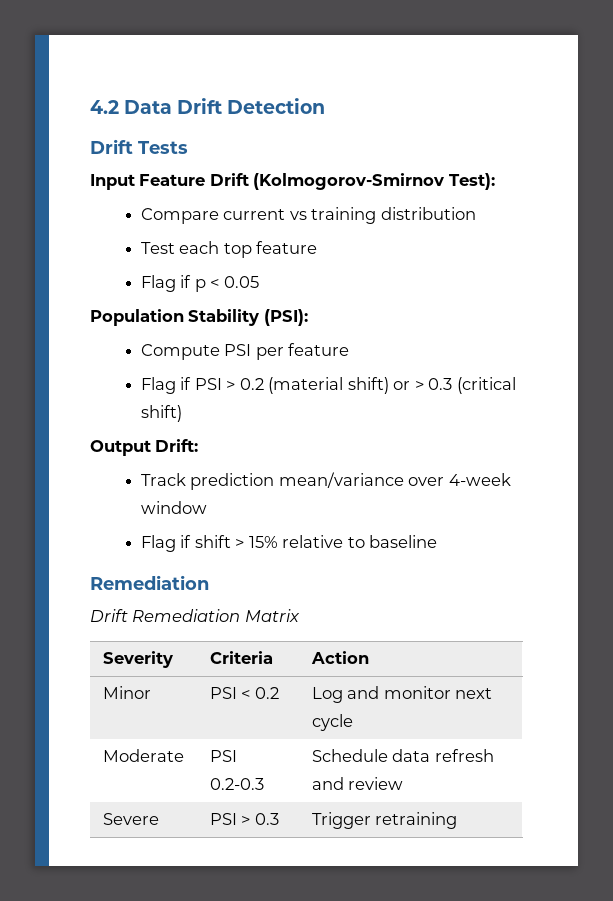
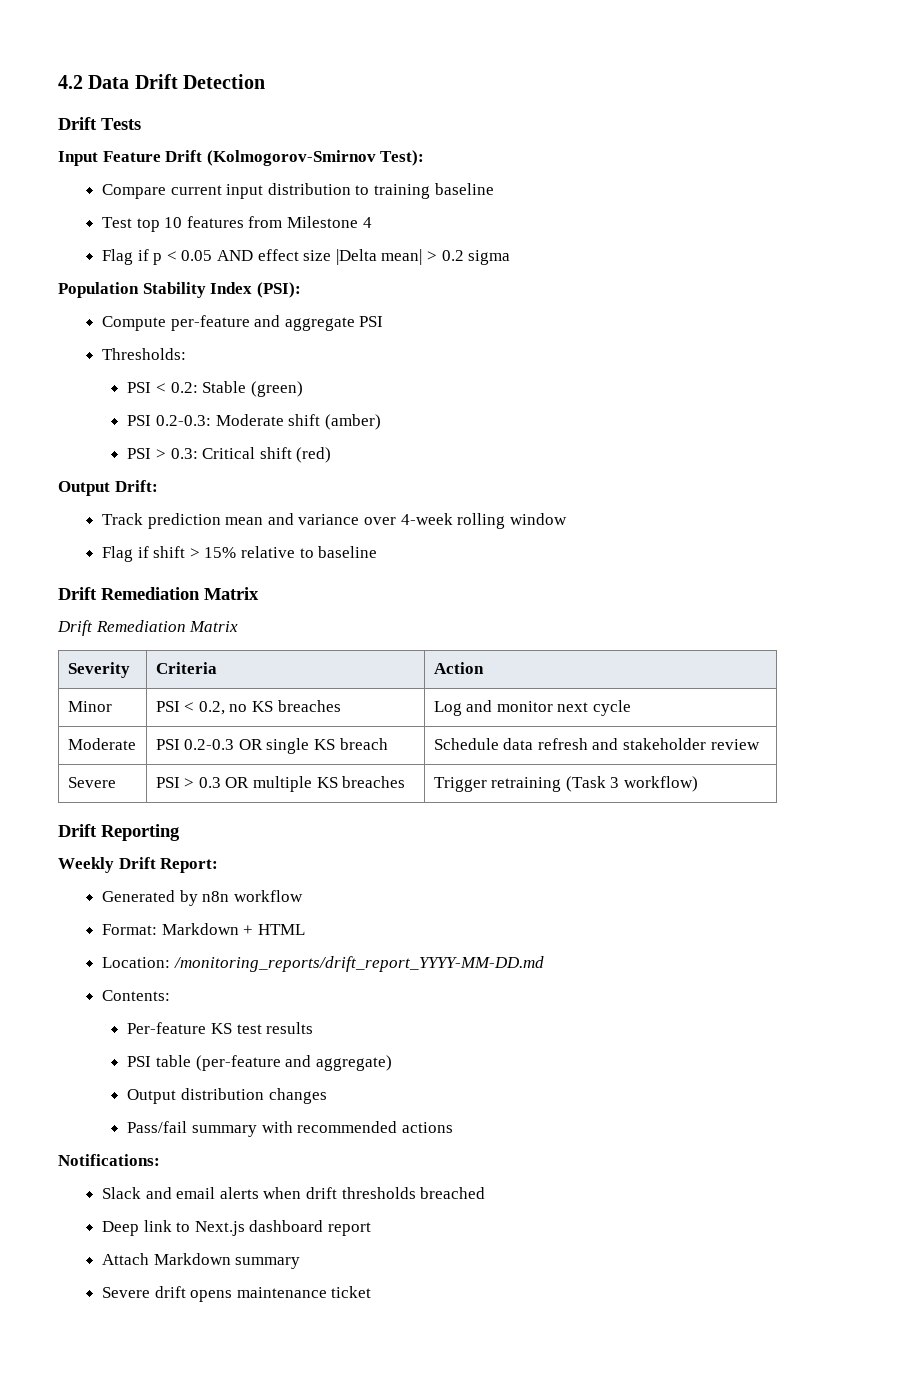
[289,207,476,224] [141,241,318,258] vs training distribution // Test each top feature -> [226,183,494,199] [102,216,372,232] input distribution to training baseline // Test top 10 features from Milestone 4
(259, 282) none -> [216,249,511,265] AND effect size |Delta mean| > 0.2 sigma
(260, 317) none -> [210,282,253,294] Index
[224,343,350,360] [141,377,516,394] [141,405,183,422] PSI per feature // Flag if PSI > 0.2 (material shift) or > 0.3 (critical shift) -> [170,315,384,331] [102,348,187,360] [127,381,303,397] [127,414,381,430] [127,447,332,463] per-feature and aggregate PSI // Thresholds: // PSI < 0.2: Stable (green) // PSI 0.2-0.3: Moderate shift (amber) // PSI > 0.3: Critical shift (red)
[278,472,404,488] mean/variance -> [225,513,360,525] mean and variance
(511, 479) none -> [457,513,506,529] rolling
[90,575,209,590] Remediation -> [58,587,259,600] Drift Remediation Matrix
[254,687,279,699] 0.2 -> [198,700,341,715] 0.2, no KS breaches
(264, 784) none -> [238,738,388,754] OR single KS breach
(344, 783) none -> [623,738,707,750] stakeholder
[311,812,458,829] | Trigger retraining -> [225,776,406,792] [433,776,699,792] [58,824,180,841] [58,857,219,873] [102,890,303,906] [102,923,305,935] [102,956,544,972] [102,990,171,1001] [127,1022,314,1034] [127,1055,392,1071] [127,1088,327,1104] [127,1121,453,1137] [58,1154,160,1166] [102,1187,486,1199] [102,1220,371,1236] [102,1253,301,1269] [102,1286,372,1302] OR multiple KS breaches | Trigger retraining (Task 3 workflow) // Drift Reporting // Weekly Drift Report: // Generated by n8n workflow // Format: Markdown + HTML // Location: /monitoring_reports/drift_report_YYYY-MM-DD.md // Contents: // Per-feature KS test results // PSI table (per-feature and aggregate) // Output distribution changes // Pass/fail summary with recommended actions // Notifications: // Slack and email alerts when drift thresholds breached // Deep link to Next.js dashboard report // Attach Markdown summary // Severe drift opens maintenance ticket

